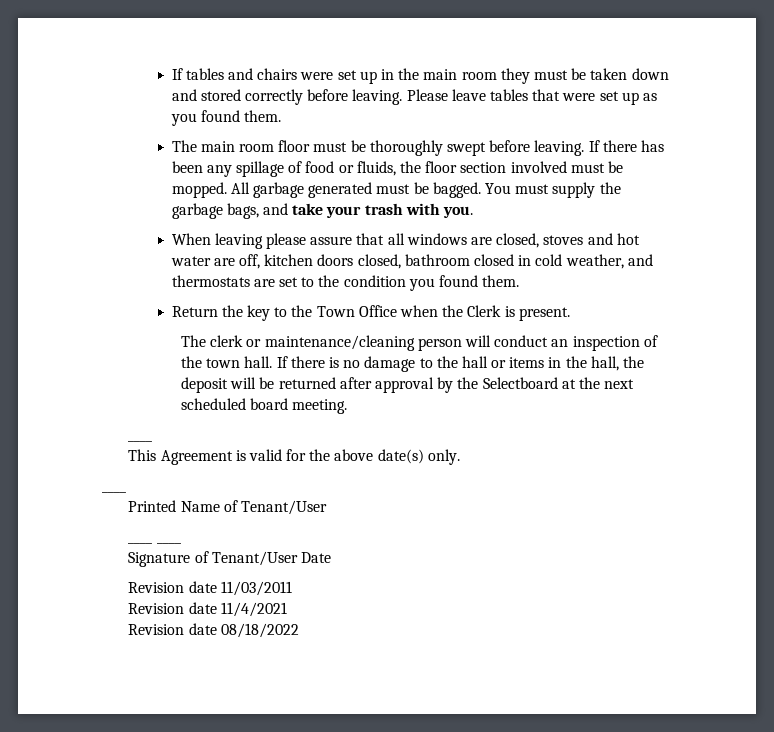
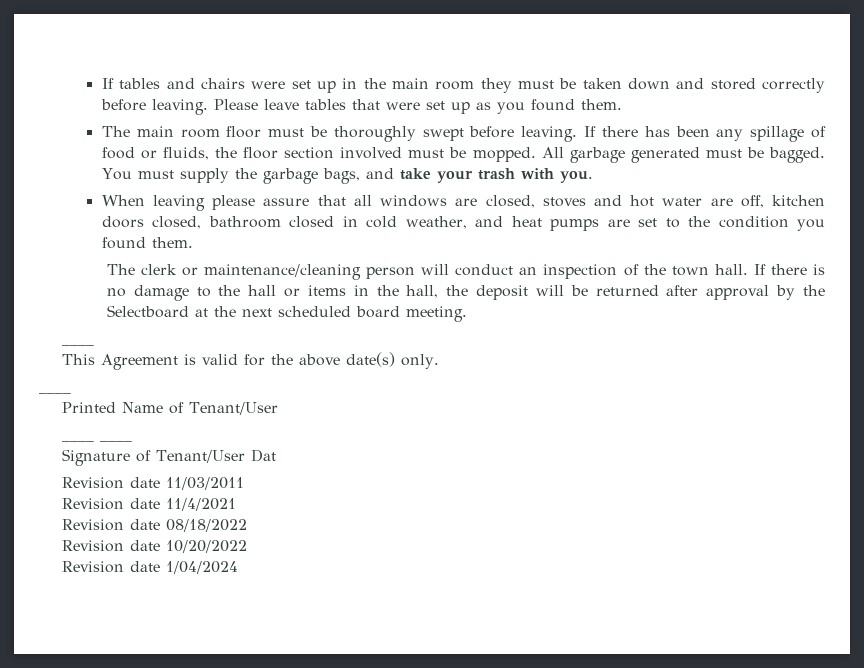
[171,275,250,287] thermostats -> [511,216,600,231] heat pumps
[171,305,570,321] // Return the key to the Town Office when the Clerk is present. -> (193, 242) none
[300,552,331,563] Date -> [250,449,276,462] Dat
(299, 630) none -> [61,540,247,553] [61,561,238,574] // Revision date 10/20/2022 // Revision date 1/04/2024

